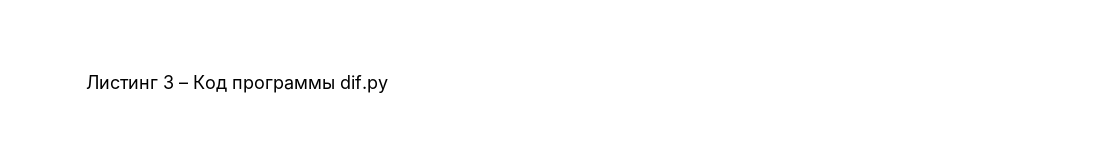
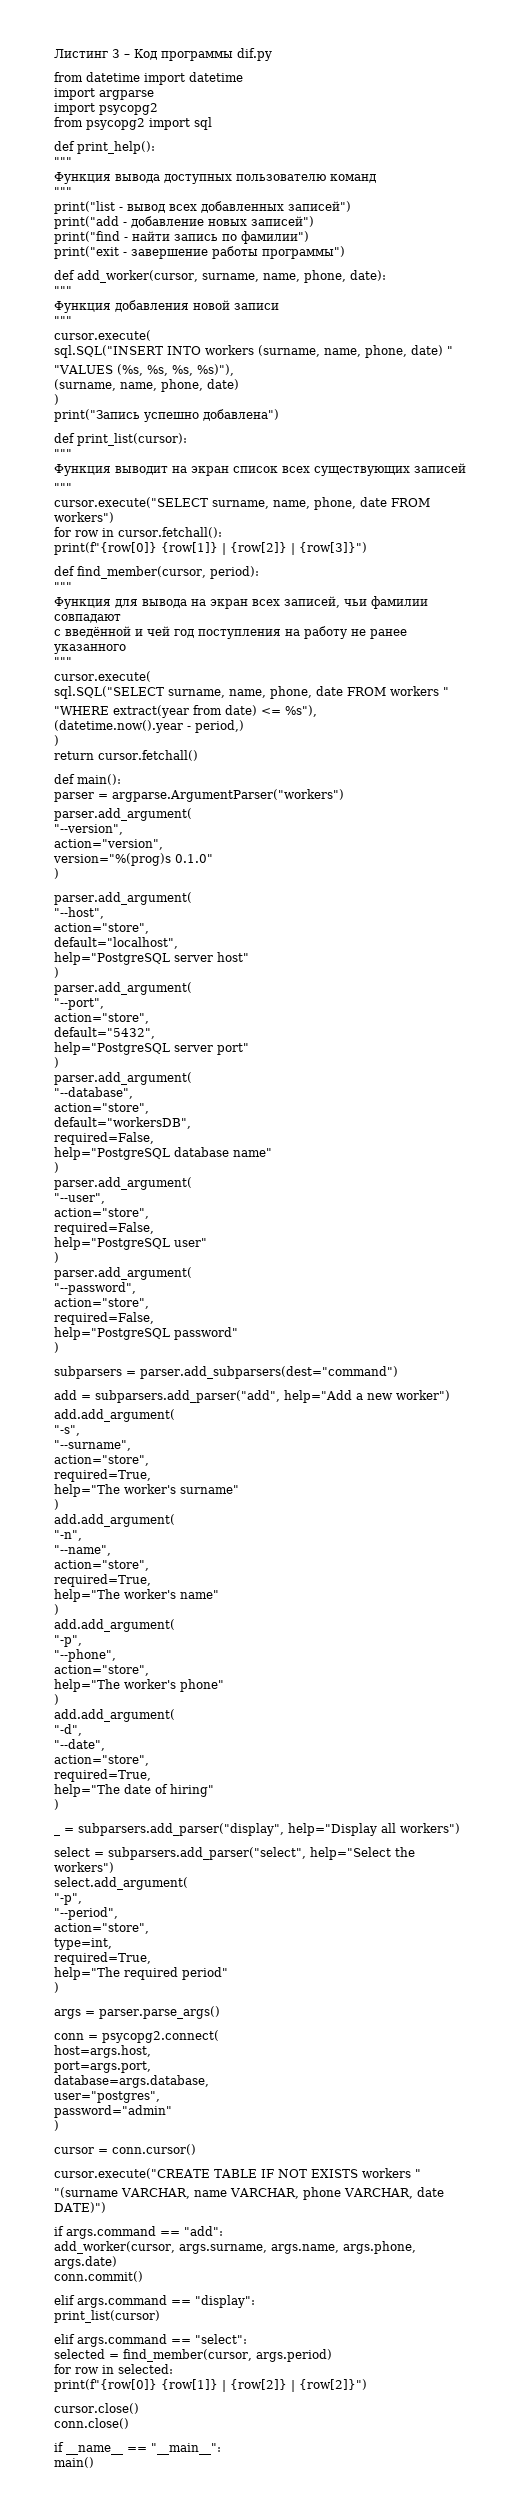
(388, 84) none -> [54,72,243,85] [54,88,154,100] [54,103,158,115] [54,117,212,130] [54,141,155,154] [54,157,72,166] [54,172,376,184] [54,187,72,196] [54,201,351,214] [54,216,314,229] [54,231,309,244] [54,246,345,259] [54,270,386,283] [54,286,72,295] [54,300,279,313] [54,316,72,325] [54,330,151,341] [54,345,453,358] [54,364,234,376] [54,379,239,392] [54,394,59,405] [54,409,279,422] [54,433,187,446] [54,449,72,458] [54,463,466,476] [54,483,72,492] [54,497,430,510] [54,512,114,523] [54,527,222,538] [54,542,367,555] [54,566,259,579] [54,582,72,591] [54,596,428,609] [54,614,121,623] [54,626,407,639] [54,644,126,654] [54,657,72,666] [54,671,151,682] [54,686,449,699] [54,705,317,718] [54,720,244,733] [54,735,59,746] [54,750,198,761] [54,774,121,785] [54,789,344,802] [54,808,192,821] [54,824,123,835] [54,839,163,850] [53,853,213,866] [54,868,59,879] [54,892,192,905] [54,907,104,919] [54,923,149,934] [54,937,178,949] [54,952,249,965] [54,967,59,978] [54,982,192,995] [54,998,104,1010] [54,1013,149,1024] [54,1027,155,1039] [54,1042,249,1055] [54,1057,59,1068] [54,1072,192,1085] [54,1087,133,1099] [54,1103,149,1114] [54,1117,191,1129] [54,1132,154,1145] [54,1147,272,1160] [54,1162,59,1173] [54,1177,192,1190] [54,1193,105,1204] [54,1208,149,1219] [54,1222,154,1235] [54,1237,207,1250] [54,1252,59,1263] [54,1267,192,1280] [54,1282,136,1295] [54,1298,149,1309] [54,1312,154,1325] [54,1327,238,1340] [54,1342,59,1353] [54,1366,398,1379] [54,1390,450,1403] [54,1409,175,1422] [54,1425,80,1436] [54,1440,131,1451] [54,1455,149,1466] [54,1469,151,1482] [54,1484,239,1497] [54,1499,59,1510] [54,1514,175,1527] [54,1530,82,1541] [54,1545,111,1556] [54,1560,149,1571] [54,1574,151,1587] [54,1589,219,1602] [54,1604,59,1615] [54,1619,175,1632] [54,1635,82,1647] [54,1649,116,1662] [54,1665,149,1676] [54,1679,224,1692] [54,1694,59,1705] [54,1709,175,1722] [54,1724,82,1736] [54,1739,105,1751] [54,1755,149,1766] [54,1769,151,1782] [54,1784,214,1797] [54,1799,59,1810] [54,1833,60,1836] [64,1823,460,1836] [54,1847,415,1860] [54,1862,114,1873] [54,1877,188,1890] [54,1893,82,1905] [54,1907,118,1920] [54,1923,149,1934] [54,1938,112,1950] [54,1952,151,1965] [54,1967,228,1980] [54,1982,59,1993] [54,2006,220,2019] [54,2030,219,2043] [54,2045,151,2058] [54,2061,151,2073] [54,2075,209,2088] [54,2091,160,2103] [54,2105,172,2118] [54,2120,59,2131] [54,2144,196,2155] [54,2168,421,2179] [54,2187,444,2200] [54,2202,106,2213] [54,2226,223,2239] [54,2241,416,2254] [54,2256,117,2269] [54,2271,143,2282] [54,2295,255,2308] [54,2310,160,2323] [54,2334,247,2347] [54,2349,332,2362] [54,2364,173,2374] [54,2379,367,2392] [54,2403,139,2414] [54,2418,129,2429] [54,2442,221,2455] [54,2457,94,2468] // from datetime import datetime // import argparse // import psycopg2 // from psycopg2 import sql // def print_help(): // """ // Функция вывода доступных пользователю команд // """ // print("list - вывод всех добавленных записей") // print("add - добавление новых записей") // print("find - найти запись по фамилии") // print("exit - завершение работы программы") // def add_worker(cursor, surname, name, phone, date): // """ // Функция добавления новой записи // """ // cursor.execute( // sql.SQL("INSERT INTO workers (surname, name, phone, date) " // "VALUES (%s, %s, %s, %s)"), // (surname, name, phone, date) // ) // print("Запись успешно добавлена") // def print_list(cursor): // """ // Функция выводит на экран список всех существующих записей // """ // cursor.execute("SELECT surname, name, phone, date FROM workers") // for row in cursor.fetchall(): // print(f"{row[0]} {row[1]} | {row[2]} | {row[3]}") // def find_member(cursor, period): // """ // Функция для вывода на экран всех записей, чьи фамилии совпадают // с введённой и чей год поступления на работу не ранее указанного // """ // cursor.execute( // sql.SQL("SELECT surname, name, phone, date FROM workers " // "WHERE extract(year from date) <= %s"), // (datetime.now().year - period,) // ) // return cursor.fetchall() // def main(): // parser = argparse.ArgumentParser("workers") // parser.add_argument( // "--version", // action="version", // version="%(prog)s 0.1.0" // ) // parser.add_argument( // "--host", // action="store", // default="localhost", // help="PostgreSQL server host" // ) // parser.add_argument( // "--port", // action="store", // default="5432", // help="PostgreSQL server port" // ) // parser.add_argument( // "--database", // action="store", // default="workersDB", // required=False, // help="PostgreSQL database name" // ) // parser.add_argument( // "--user", // action="store", // required=False, // help="PostgreSQL user" // ) // parser.add_argument( // "--password", // action="store", // required=False, // help="PostgreSQL password" // ) // subparsers = parser.add_subparsers(dest="command") // add = subparsers.add_parser("add", help="Add a new worker") // add.add_argument( // "-s", // "--surname", // action="store", // required=True, // help="The worker's surname" // ) // add.add_argument( // "-n", // "--name", // action="store", // required=True, // help="The worker's name" // ) // add.add_argument( // "-p", // "--phone", // action="store", // help="The worker's phone" // ) // add.add_argument( // "-d", // "--date", // action="store", // required=True, // help="The date of hiring" // ) // _ = subparsers.add_parser("display", help="Display all workers") // select = subparsers.add_parser("select", help="Select the workers") // select.add_argument( // "-p", // "--period", // action="store", // type=int, // required=True, // help="The required period" // ) // args = parser.parse_args() // conn = psycopg2.connect( // host=args.host, // port=args.port, // database=args.database, // user="postgres", // password="admin" // ) // cursor = conn.cursor() // cursor.execute("CREATE TABLE IF NOT EXISTS workers " // "(surname VARCHAR, name VARCHAR, phone VARCHAR, date DATE)") // if args.command == "add": // add_worker(cursor, args.surname, args.name, args.phone, args.date) // conn.commit() // elif args.command == "display": // print_list(cursor) // elif args.command == "select": // selected = find_member(cursor, args.period) // for row in selected: // print(f"{row[0]} {row[1]} | {row[2]} | {row[2]}") // cursor.close() // conn.close() // if __name__ == "__main__": // main()

